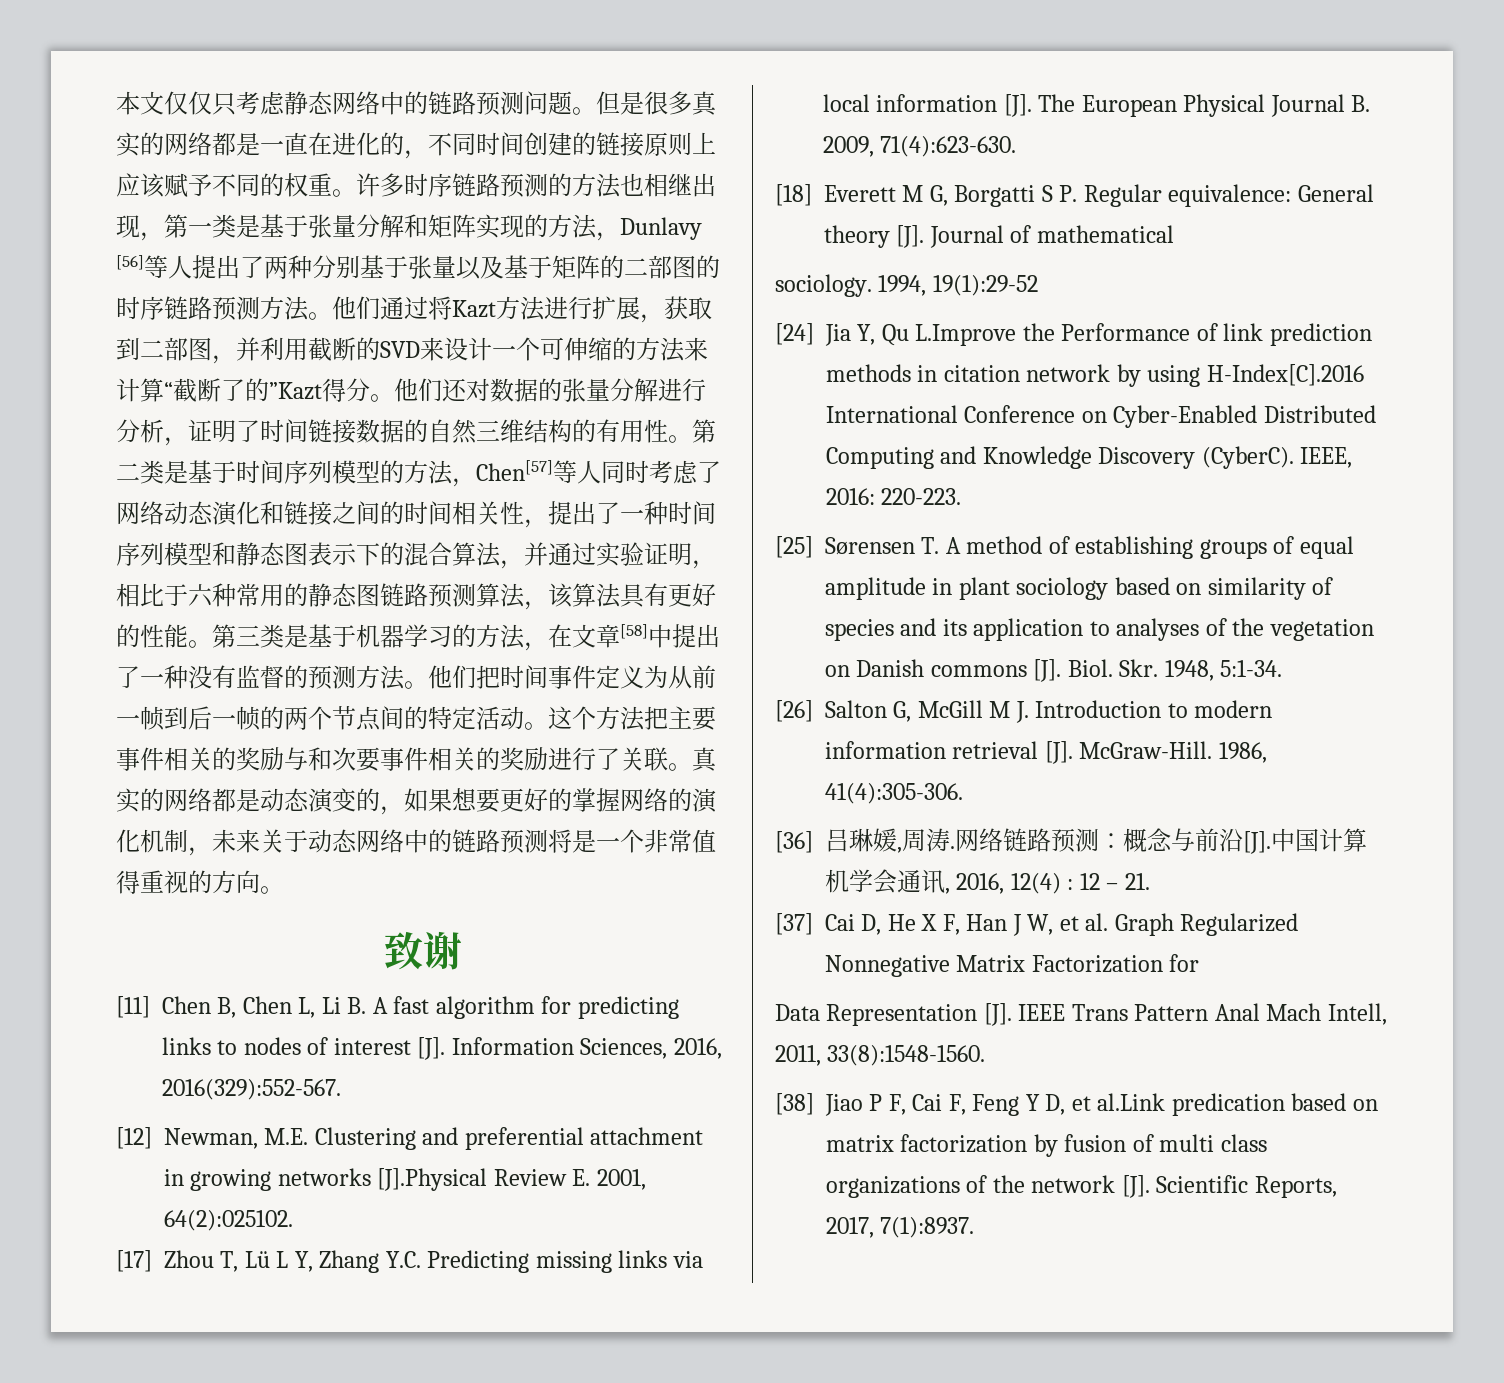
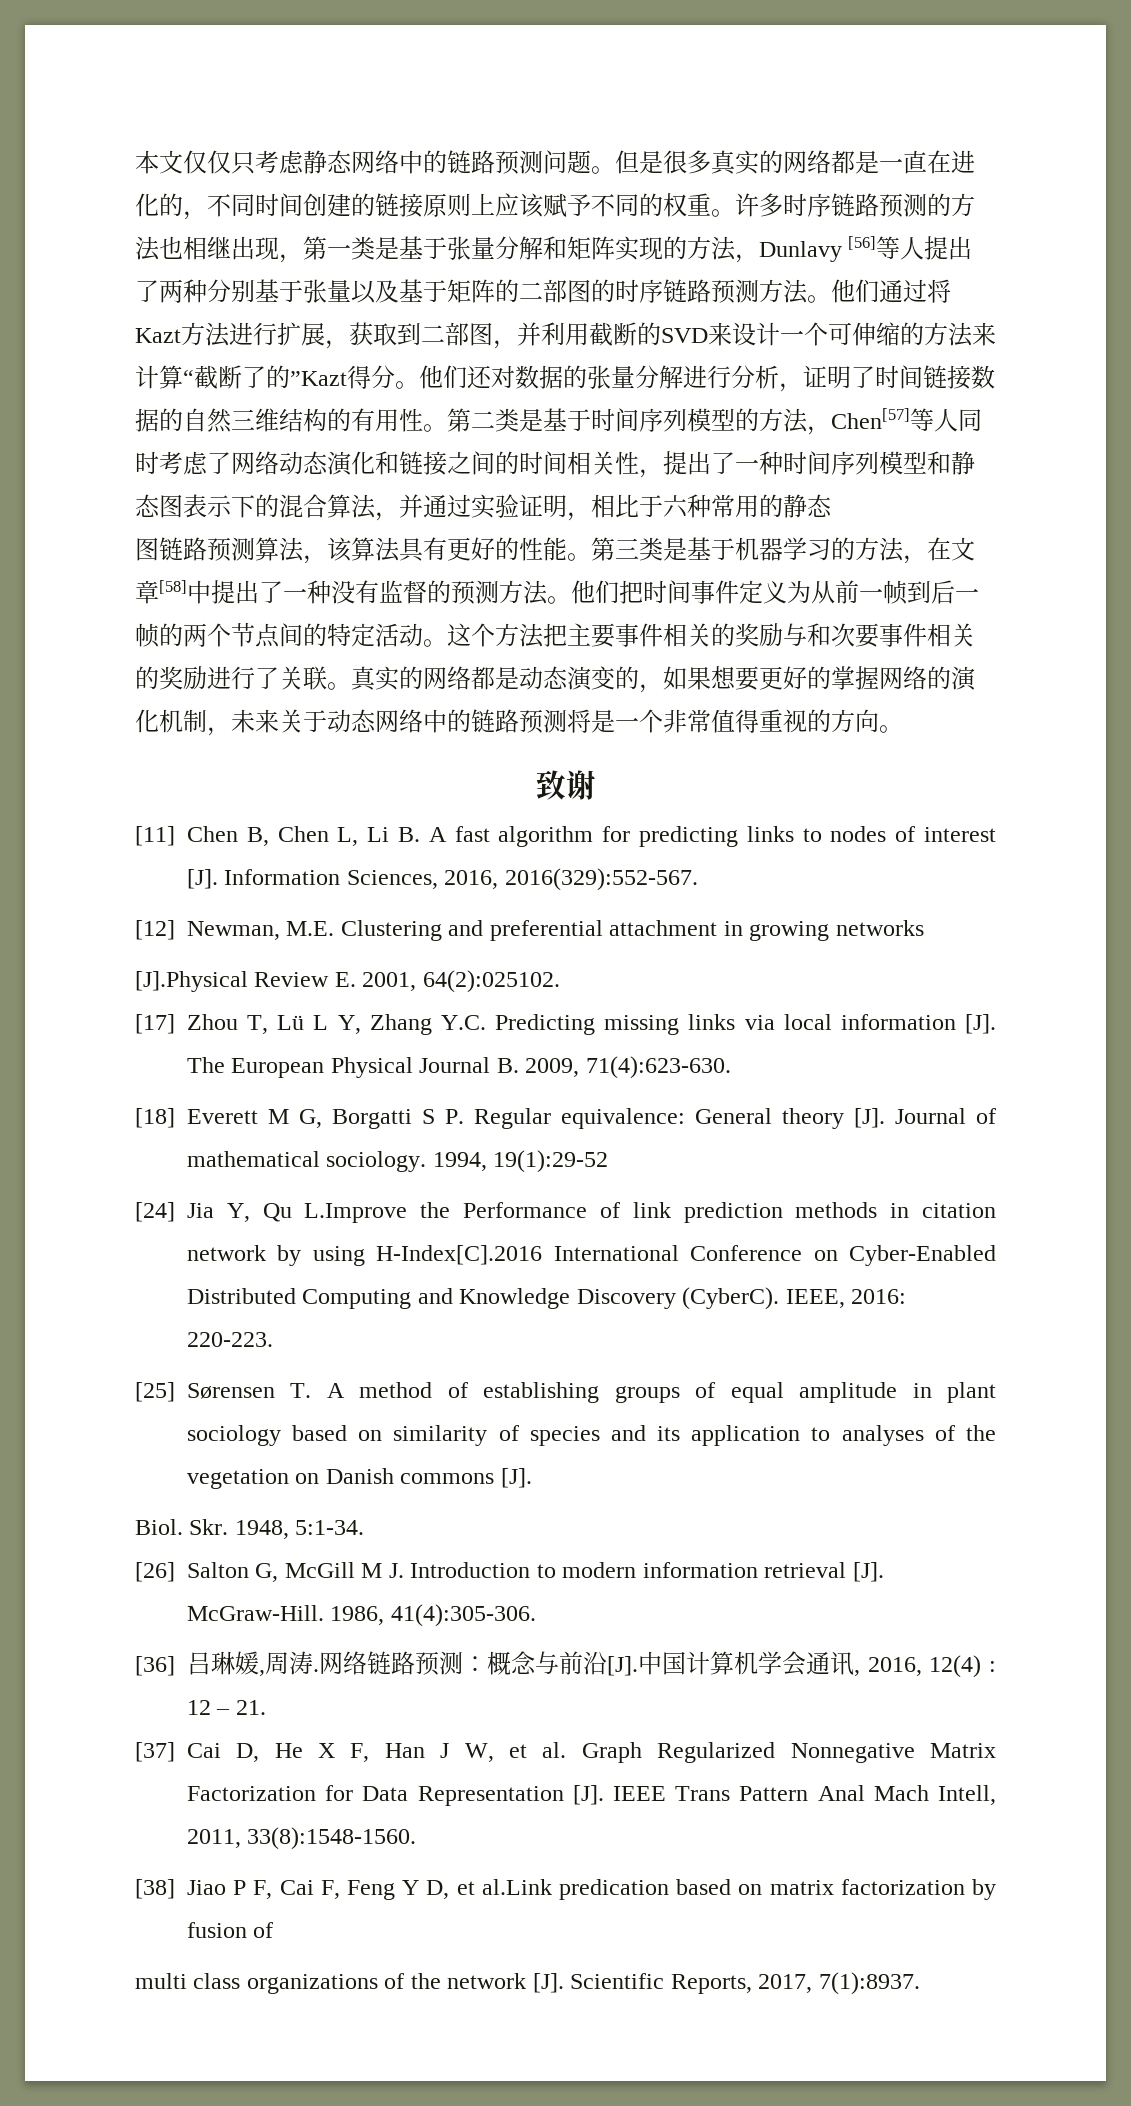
(357, 594) none -> (832, 505) //
(371, 1177) none -> (924, 928) //
(1174, 234) // -> (320, 1159) none
(1062, 670) none -> (532, 1478) //
(1200, 963) // -> (354, 1793) none
(1154, 1143) none -> (274, 1930) //

